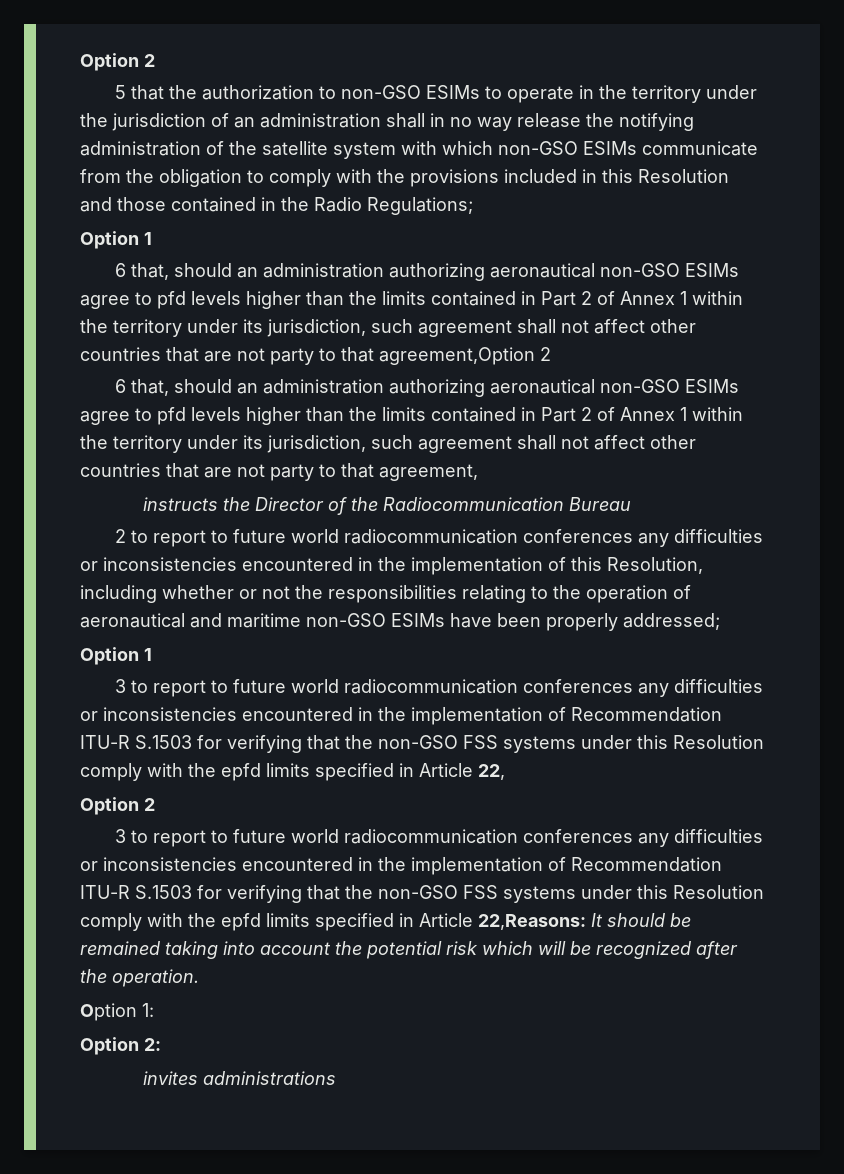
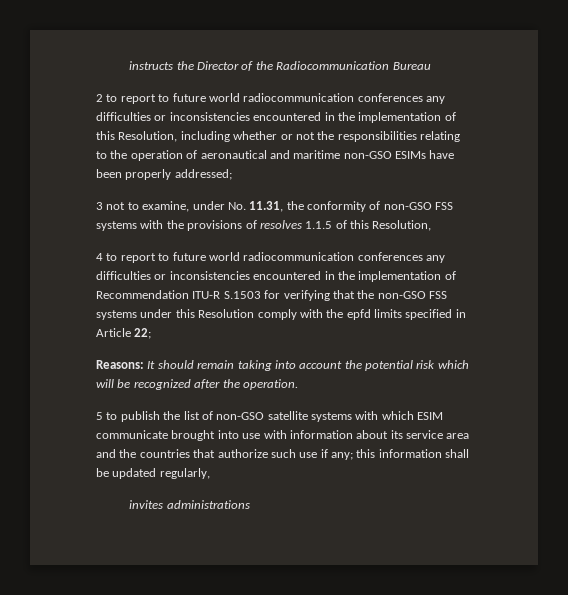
[80,53,155,71] [114,85,757,103] [80,113,694,131] [80,141,758,159] [80,169,729,187] [80,197,473,215] [80,231,152,249] [114,263,739,281] [80,291,743,309] [80,319,696,337] [80,347,551,365] [114,379,739,397] [80,407,743,425] [80,435,696,453] [80,463,478,481] Option 2 // 5 that the authorization to non-GSO ESIMs to operate in the territory under the jurisdiction of an administration shall in no way release the notifying administration of the satellite system with which non-GSO ESIMs communicate from the obligation to comply with the provisions included in this Resolution and those contained in the Radio Regulations; // Option 1 // 6 that, should an administration authorizing aeronautical non-GSO ESIMs agree to pfd levels higher than the limits contained in Part 2 of Annex 1 within the territory under its jurisdiction, such agreement shall not affect other countries that are not party to that agreement,Option 2 // 6 that, should an administration authorizing aeronautical non-GSO ESIMs agree to pfd levels higher than the limits contained in Part 2 of Annex 1 within the territory under its jurisdiction, such agreement shall not affect other countries that are not party to that agreement, // -> (129, 65) none
[80,647,152,665] [114,679,126,693] Option 1 // 3 -> [96,201,454,212] [96,220,432,231] [96,253,103,261] 3 not to examine, under No. 11.31, the conformity of non-GSO FSS systems with the provisions of resolves 1.1.5 of this Resolution, // 4
[478,764,505,780] [80,797,155,815] [114,829,763,847] [80,857,722,875] [80,885,764,903] [80,913,691,931] [80,941,160,955] 22, // Option 2 // 3 to report to future world radiocommunication conferences any difficulties or inconsistencies encountered in the implementation of Recommendation ITU-R S.1503 for verifying that the non-GSO FSS systems under this Resolution comply with the epfd limits specified in Article 22,Reasons: It should be remained -> [134,328,152,339] [96,360,235,369] 22; // Reasons: It should remain
[80,1003,154,1021] [80,1037,161,1055] Option 1: // Option 2: -> [96,411,444,422] [96,430,470,441] [96,449,470,460] [96,468,210,479] 5 to publish the list of non-GSO satellite systems with which ESIM communicate brought into use with information about its service area and the countries that authorize such use if any; this information shall be updated regularly,

